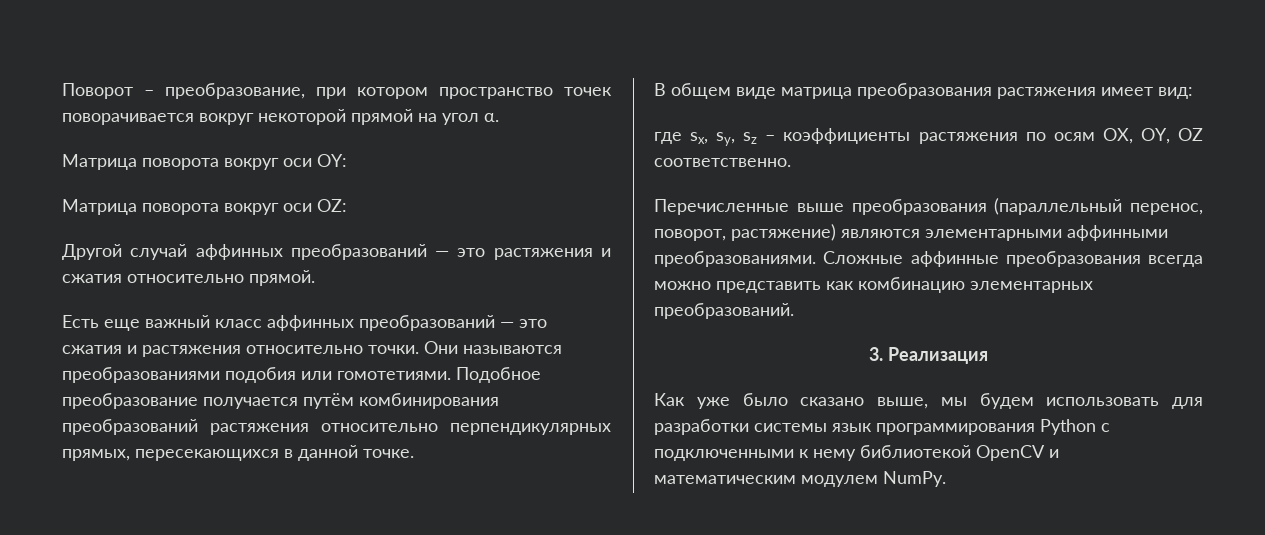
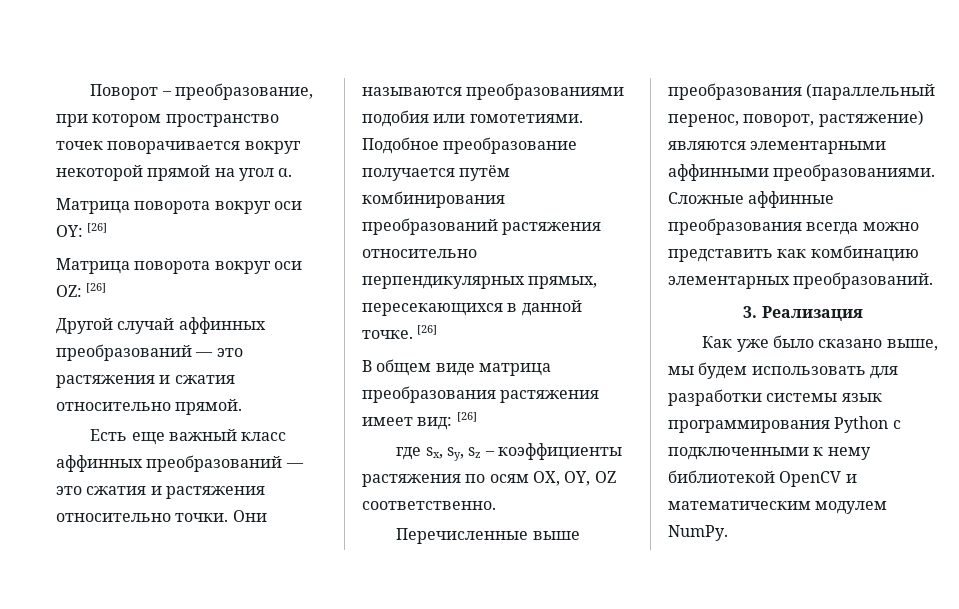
(347, 160) none -> [87,223,108,233] [26]
(347, 205) none -> [86,283,107,293] [26]
(414, 453) none -> [417,325,438,335] [26]
(1193, 93) none -> [456,412,477,422] [26]

